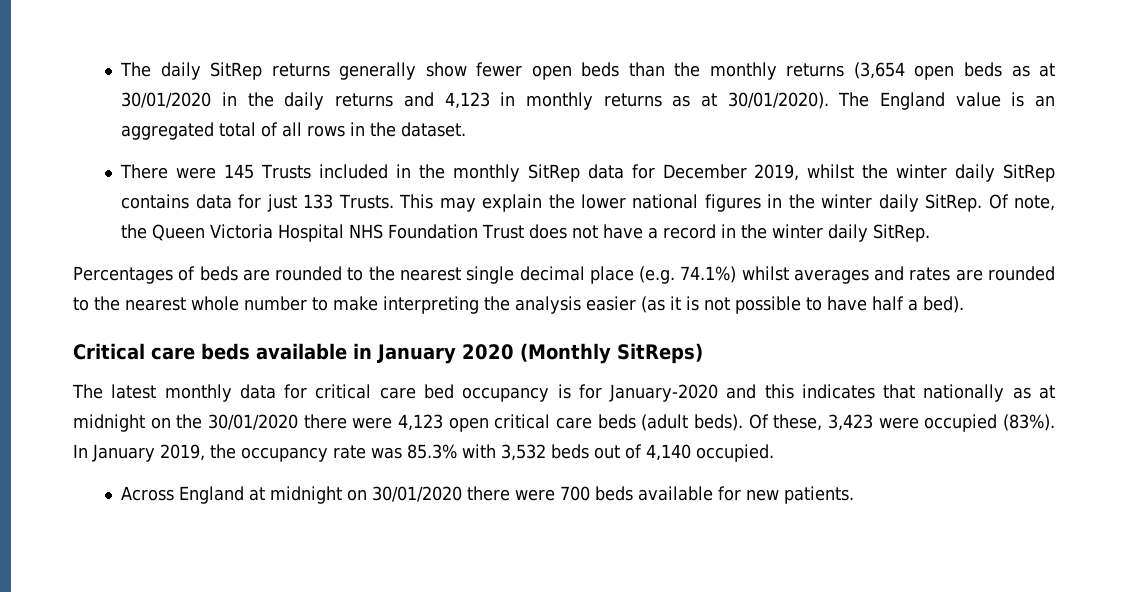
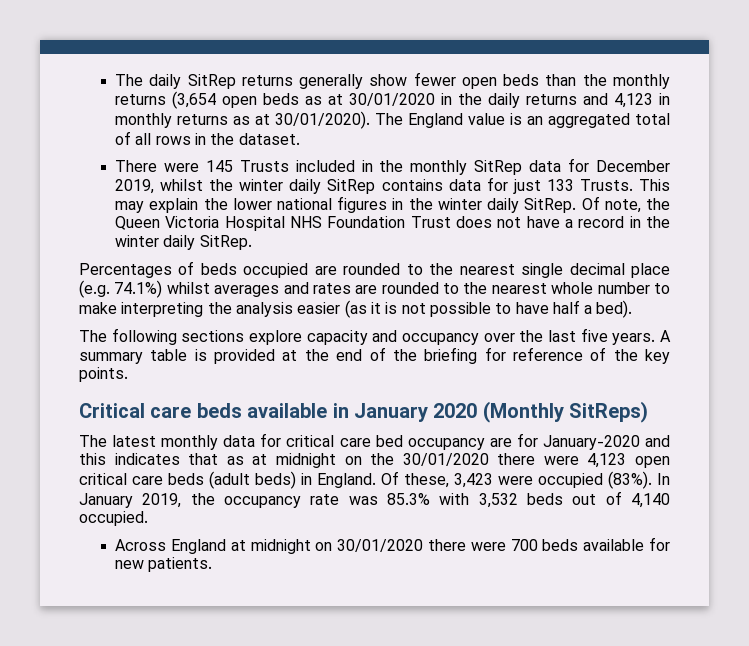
(238, 273) none -> [243,263,309,278] occupied
(964, 304) none -> [79,328,672,345] [79,347,670,364] [79,367,128,382] // The following sections explore capacity and occupancy over the last five years. A summary table is provided at the end of the briefing for reference of the key points.
[557,384,571,399] is -> [489,438,512,447] are
[923,384,1005,402] nationally -> (219, 459) none
[693,414,743,431] beds). -> [255,471,376,489] beds) in England.

